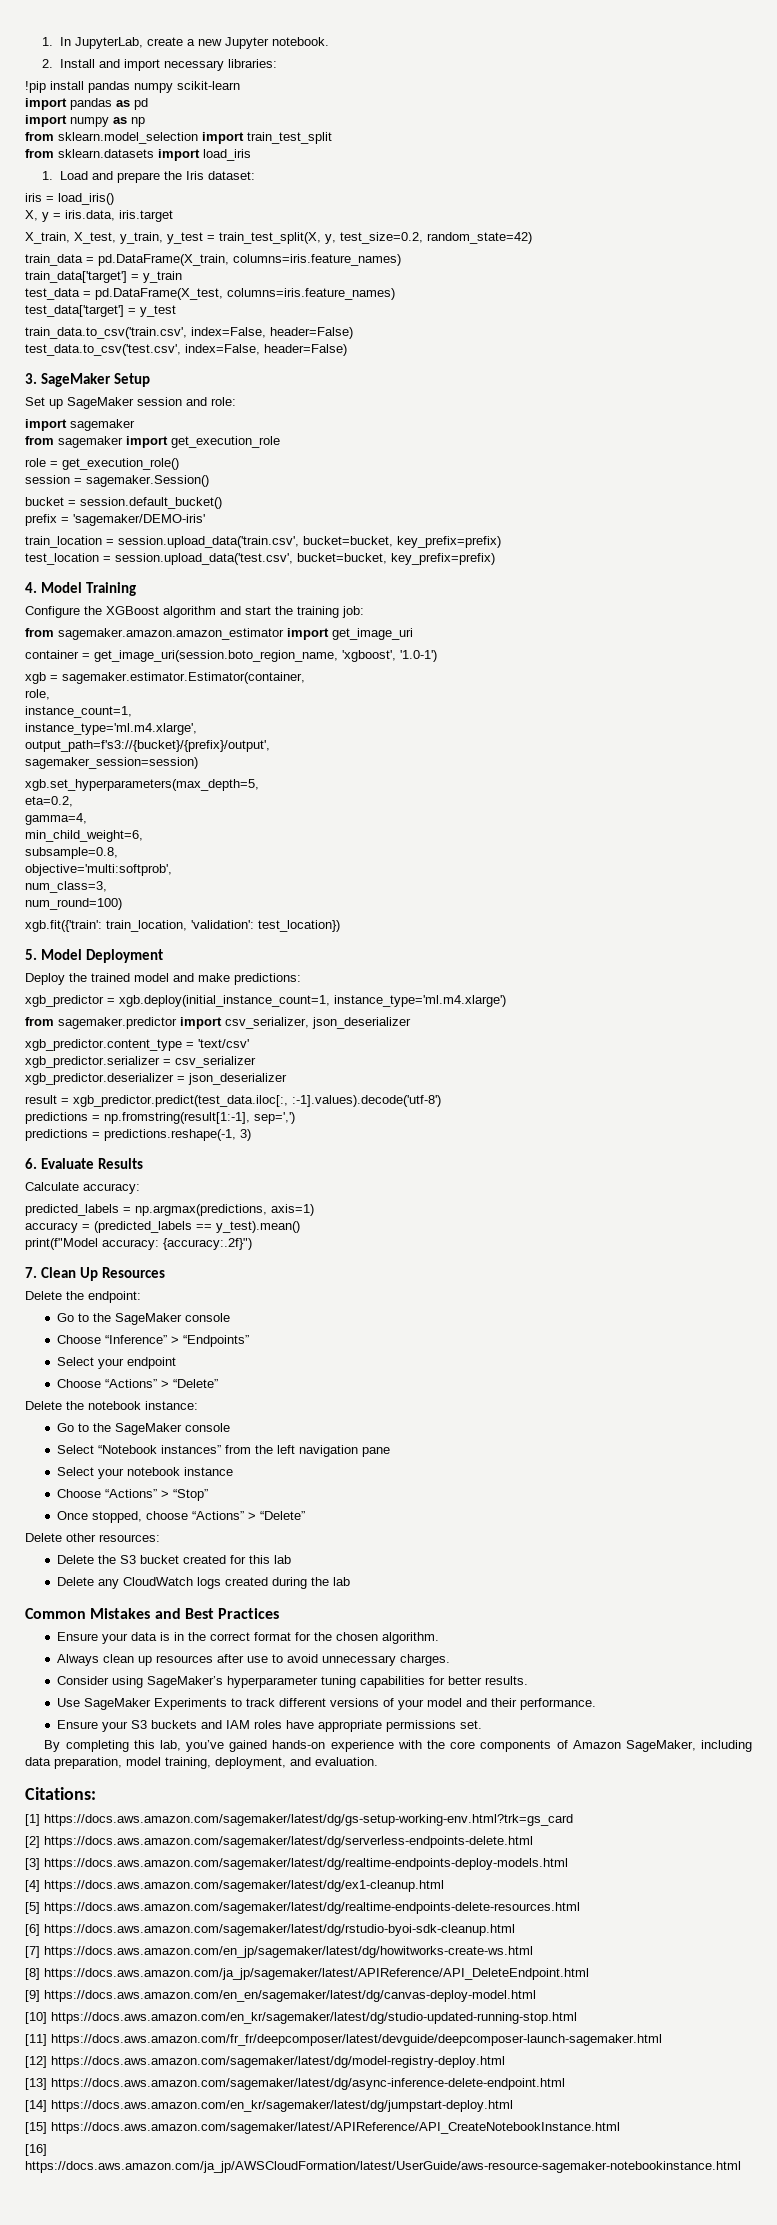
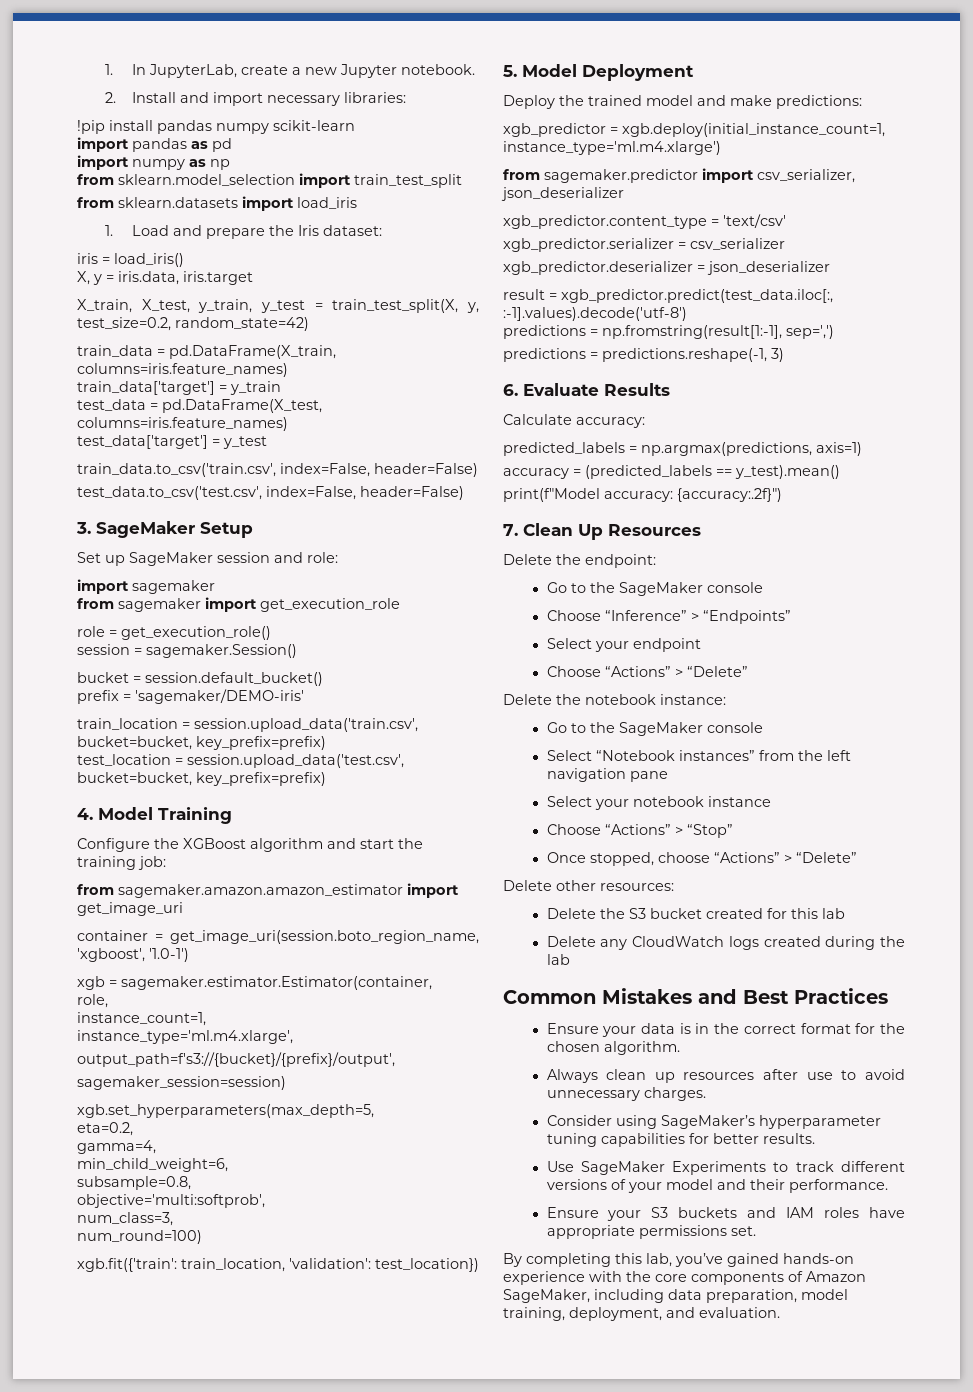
[25,1787,96,1800] [25,1814,573,1826] [25,1836,533,1848] [25,1858,568,1870] [25,1880,444,1892] [25,1902,580,1914] [25,1924,515,1936] [25,1946,533,1958] [25,1968,589,1980] [25,1990,536,2002] [25,2012,577,2024] [25,2034,662,2046] [25,2056,505,2068] [25,2078,565,2090] [25,2100,513,2112] [25,2122,620,2134] [25,2144,47,2156] [25,2161,741,2173] // Citations: // [1] https://docs.aws.amazon.com/sagemaker/latest/dg/gs-setup-working-env.html?trk=gs_card // [2] https://docs.aws.amazon.com/sagemaker/latest/dg/serverless-endpoints-delete.html // [3] https://docs.aws.amazon.com/sagemaker/latest/dg/realtime-endpoints-deploy-models.html // [4] https://docs.aws.amazon.com/sagemaker/latest/dg/ex1-cleanup.html // [5] https://docs.aws.amazon.com/sagemaker/latest/dg/realtime-endpoints-delete-resources.html // [6] https://docs.aws.amazon.com/sagemaker/latest/dg/rstudio-byoi-sdk-cleanup.html // [7] https://docs.aws.amazon.com/en_jp/sagemaker/latest/dg/howitworks-create-ws.html // [8] https://docs.aws.amazon.com/ja_jp/sagemaker/latest/APIReference/API_DeleteEndpoint.html // [9] https://docs.aws.amazon.com/en_en/sagemaker/latest/dg/canvas-deploy-model.html // [10] https://docs.aws.amazon.com/en_kr/sagemaker/latest/dg/studio-updated-running-stop.html // [11] https://docs.aws.amazon.com/fr_fr/deepcomposer/latest/devguide/deepcomposer-launch-sagemaker.html // [12] https://docs.aws.amazon.com/sagemaker/latest/dg/model-registry-deploy.html // [13] https://docs.aws.amazon.com/sagemaker/latest/dg/async-inference-delete-endpoint.html // [14] https://docs.aws.amazon.com/en_kr/sagemaker/latest/dg/jumpstart-deploy.html // [15] https://docs.aws.amazon.com/sagemaker/latest/APIReference/API_CreateNotebookInstance.html // [16] https://docs.aws.amazon.com/ja_jp/AWSCloudFormation/latest/UserGuide/aws-resource-sagemaker-notebookinstance.html -> (780, 1312) none

